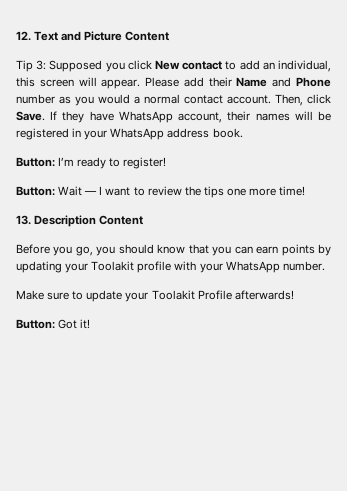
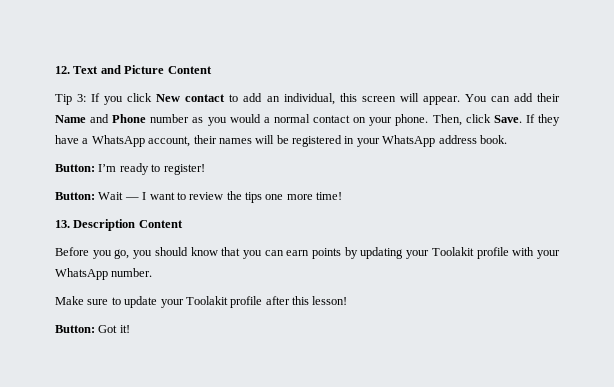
[49,60,103,72] Supposed -> [91,93,101,102] If
[145,77,180,87] Please -> [464,94,510,102] You can
[227,95,271,104] account. -> [353,114,429,126] on your phone.
(114, 116) none -> [82,138,89,144] a
[197,290,294,300] Profile afterwards! -> [230,296,348,308] profile after this lesson!

